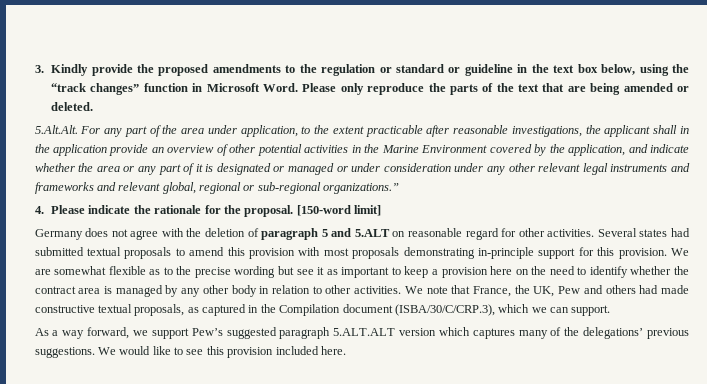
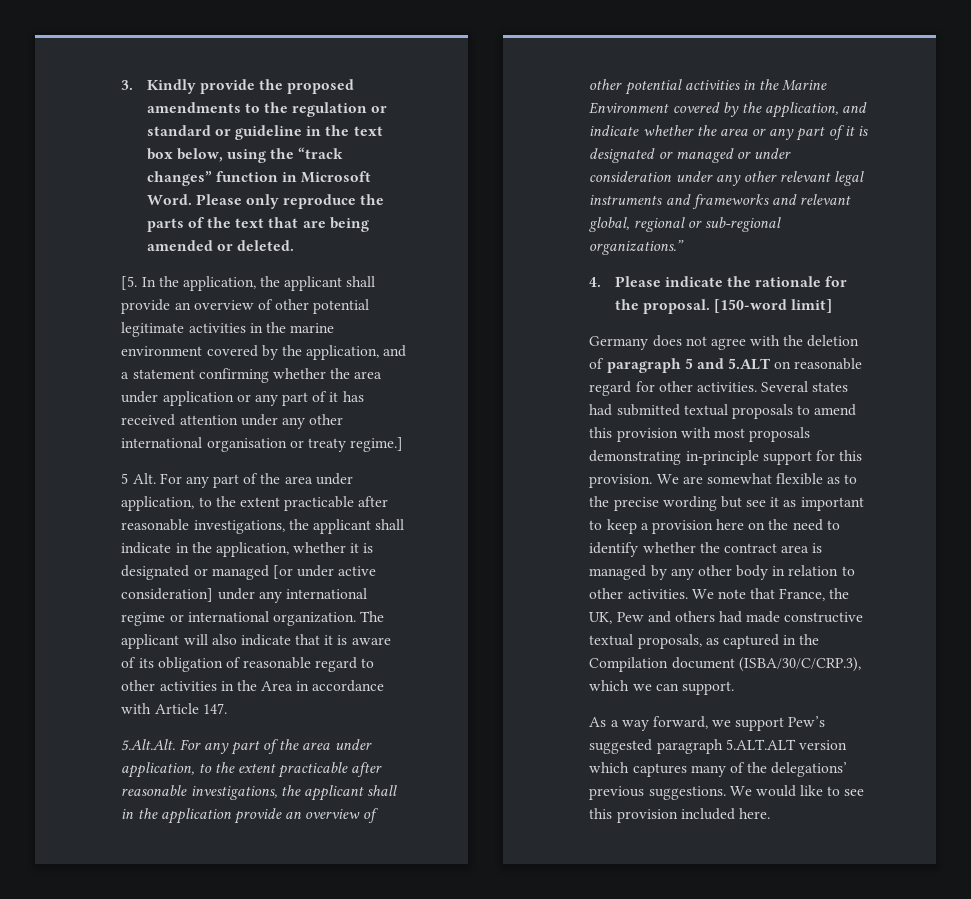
(94, 106) none -> [121,276,376,291] [121,299,370,314] [121,322,335,337] [121,345,407,360] [121,368,383,383] [121,391,364,406] [121,414,344,429] [121,437,404,452] [121,473,353,488] [121,496,389,511] [121,519,405,534] [121,542,374,557] [121,565,377,580] [121,588,367,603] [121,611,385,626] [121,634,391,649] [121,657,375,672] [121,680,385,692] [121,703,227,714] // [5. In the application, the applicant shall provide an overview of other potential legitimate activities in the marine environment covered by the application, and a statement confirming whether the area under application or any part of it has received attention under any other international organisation or treaty regime.] // 5 Alt. For any part of the area under application, to the extent practicable after reasonable investigations, the applicant shall indicate in the application, whether it is designated or managed [or under active consideration] under any international regime or international organization. The applicant will also indicate that it is aware of its obligation of reasonable regard to other activities in the Area in accordance with Article 147.

